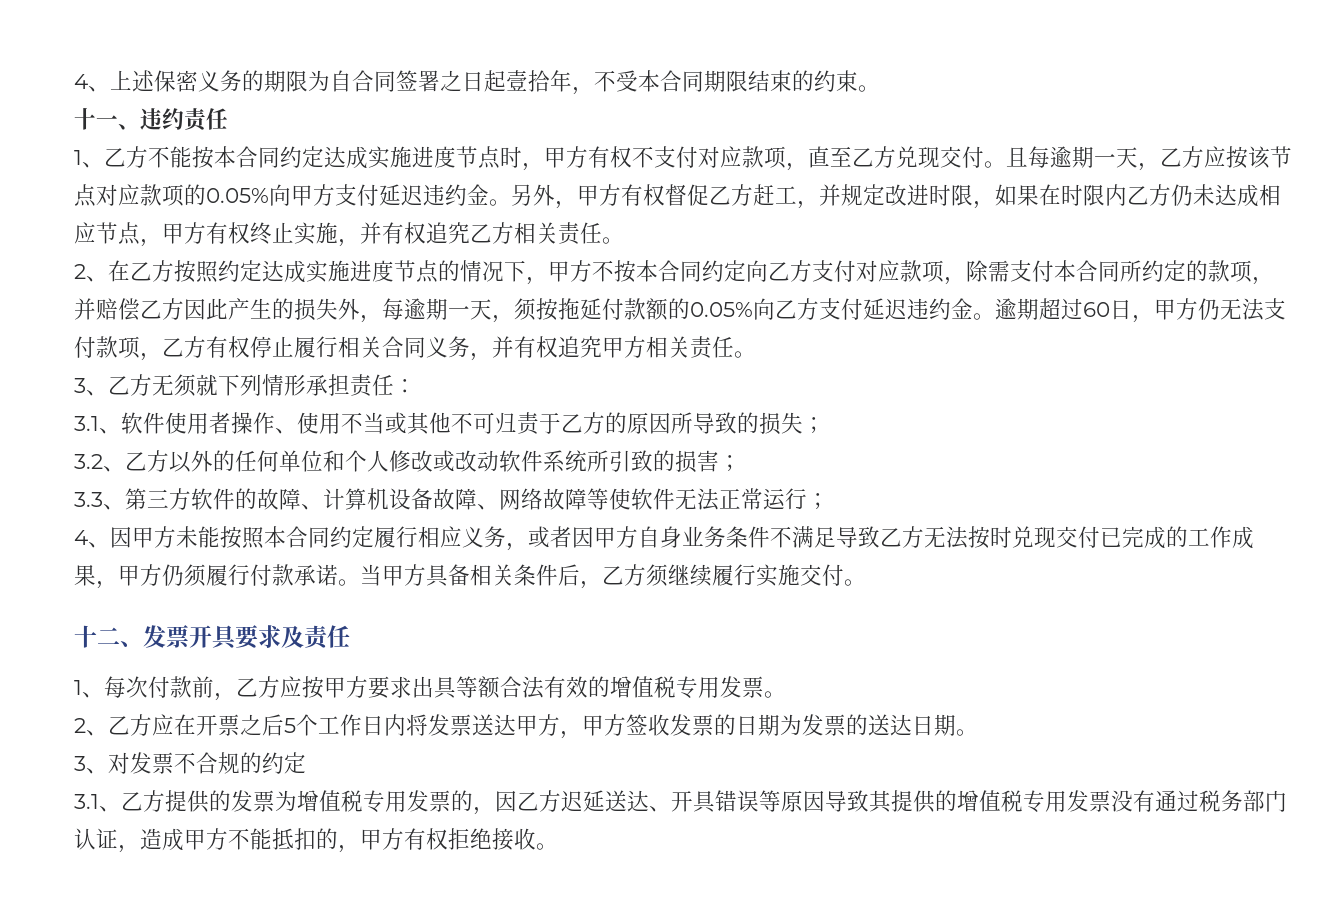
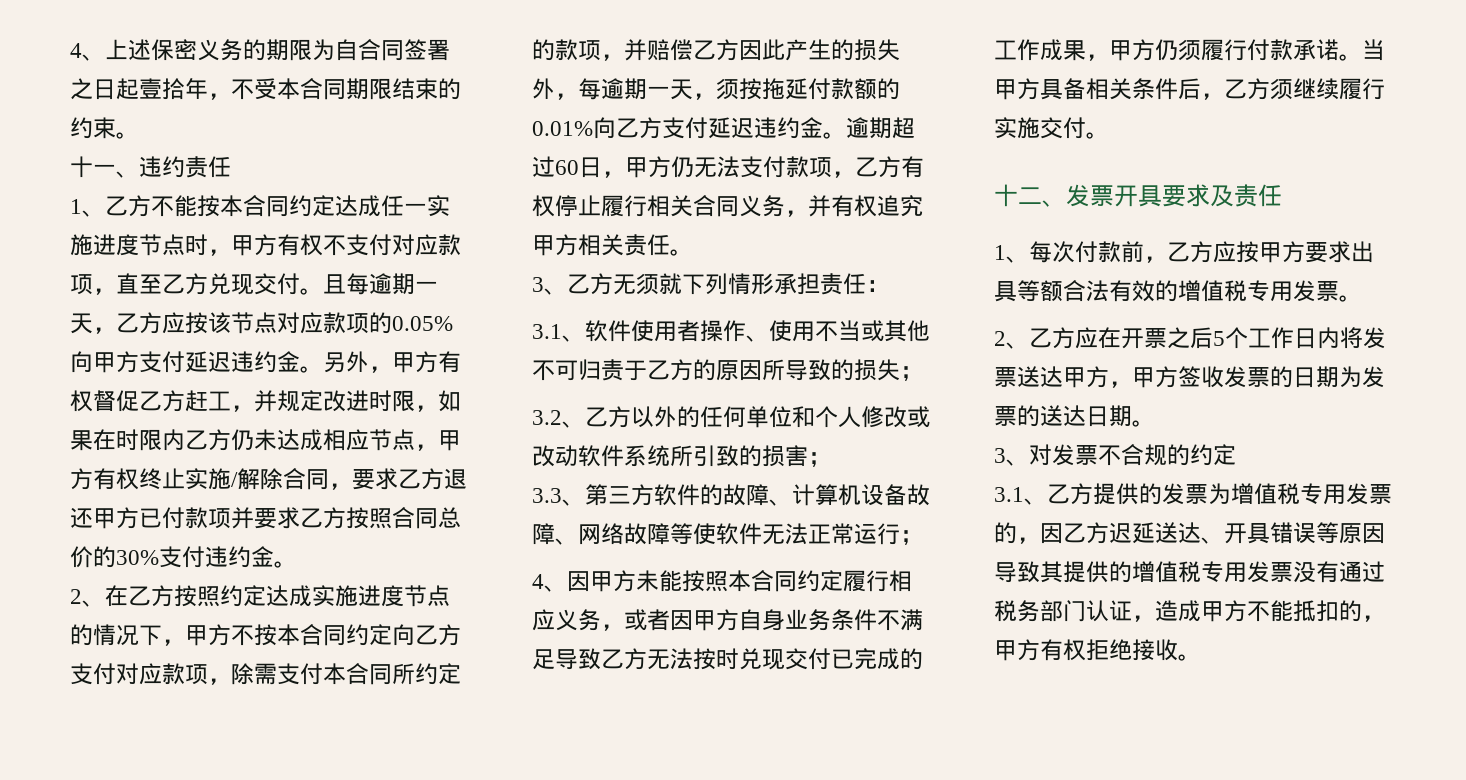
(368, 157) none -> [381,195,427,217] 任一
[338,222,602,247] ，并有权追究乙方相关责任 -> [231,468,467,490] [70,507,461,529] [70,546,274,568] /解除合同，要求乙方退还甲方已付款项并要求乙方按照合同总价的30%支付违约金
[690,302,753,317] 0.05% -> [532,121,593,136] 0.01%

